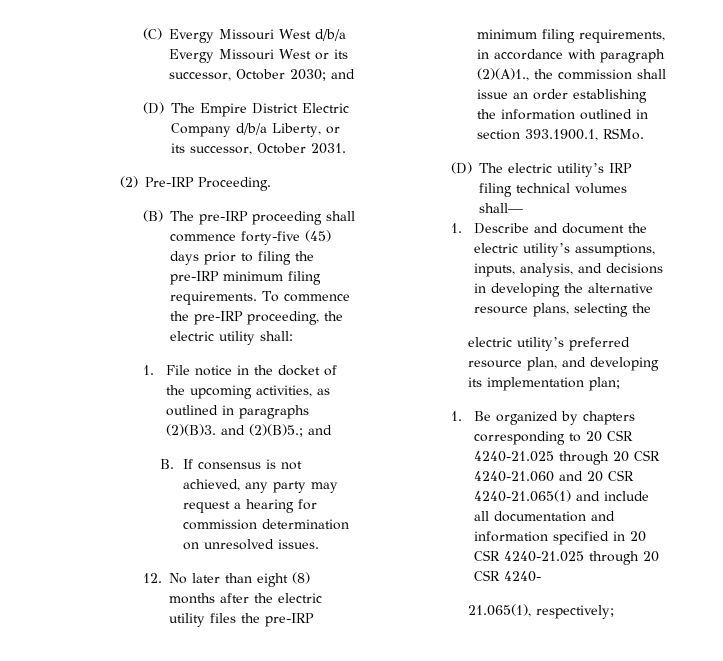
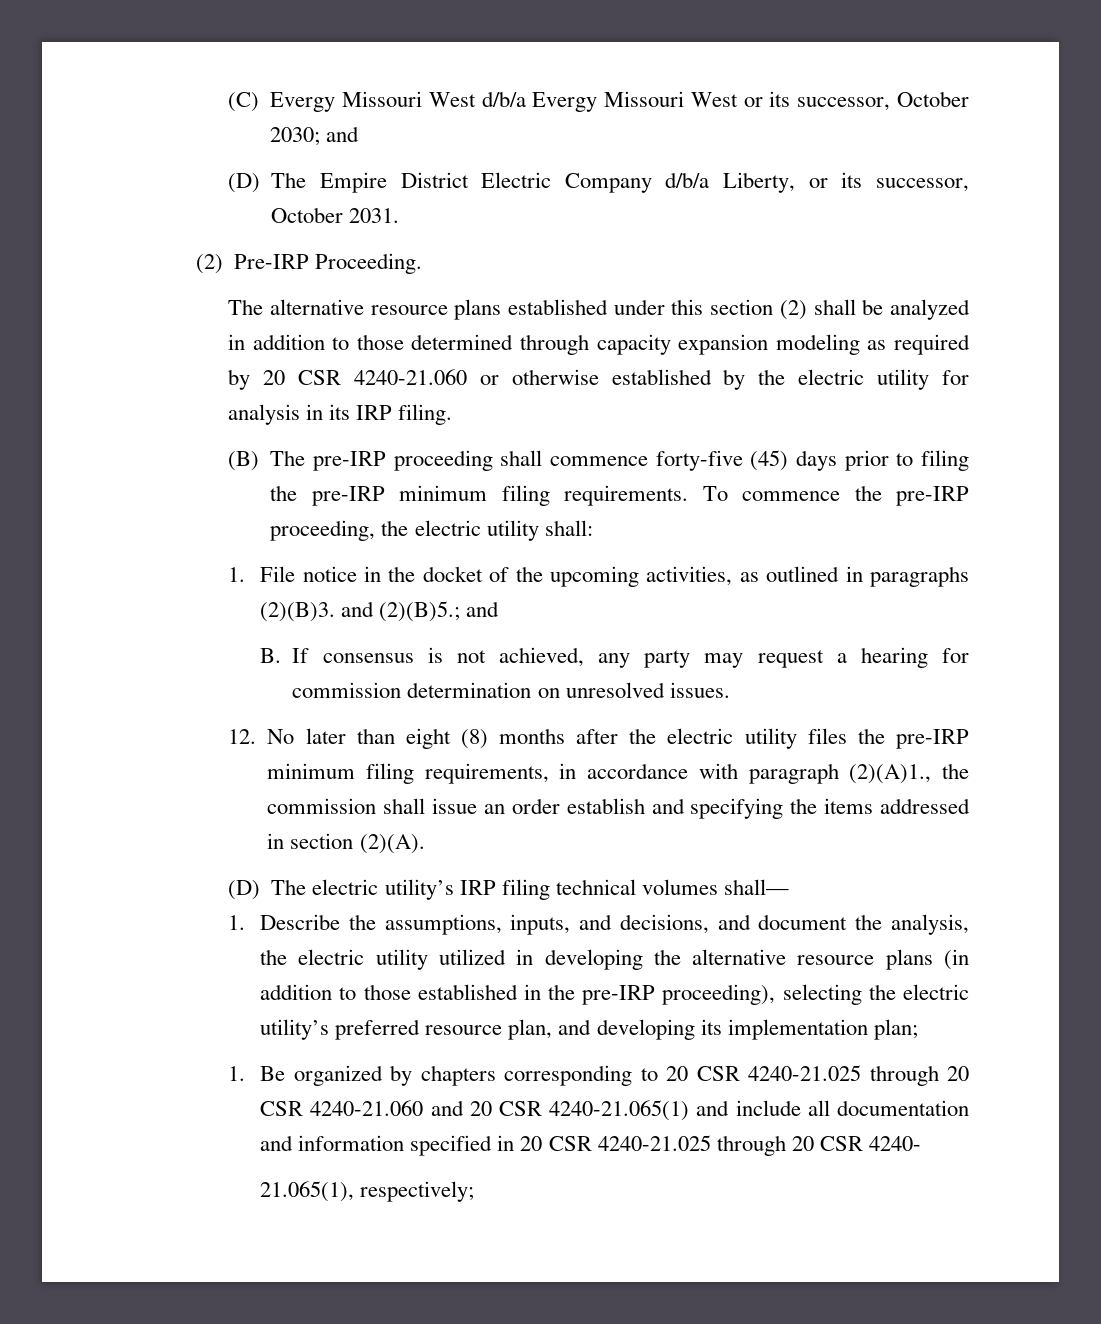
(272, 184) none -> [228,299,970,320] [228,334,971,355] [228,369,970,390] [228,404,453,425] // The alternative resource plans established under this section (2) shall be analyzed in addition to those determined through capacity expansion modeling as required by 20 CSR 4240-21.060 or otherwise established by the electric utility for analysis in its IRP filing.
[573,89,648,103] [477,109,649,120] [477,128,645,141] establishing the information outlined in section 393.1900.1, RSMo. -> [566,798,971,819] [267,833,425,854] establish and specifying the items addressed in section (2)(A).
[533,223,647,234] [473,243,655,257] [473,263,663,277] and document the electric utility’s assumptions, inputs, analysis, and decisions -> [348,914,970,935] [260,949,506,970] the assumptions, inputs, and decisions, and document the analysis, the electric utility utilized
[532,303,569,317] plans, -> [885,949,969,970] [260,984,776,1005] plans (in addition to those established in the pre-IRP proceeding),
(651, 308) // -> (896, 992) none

